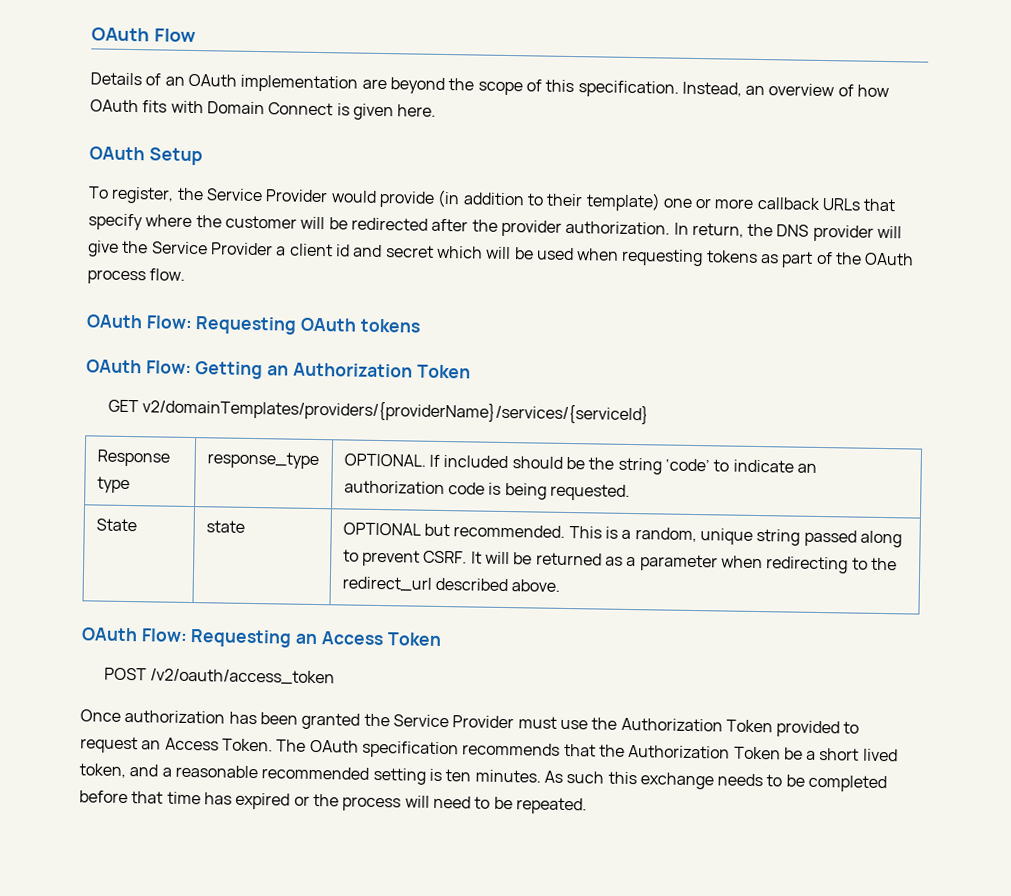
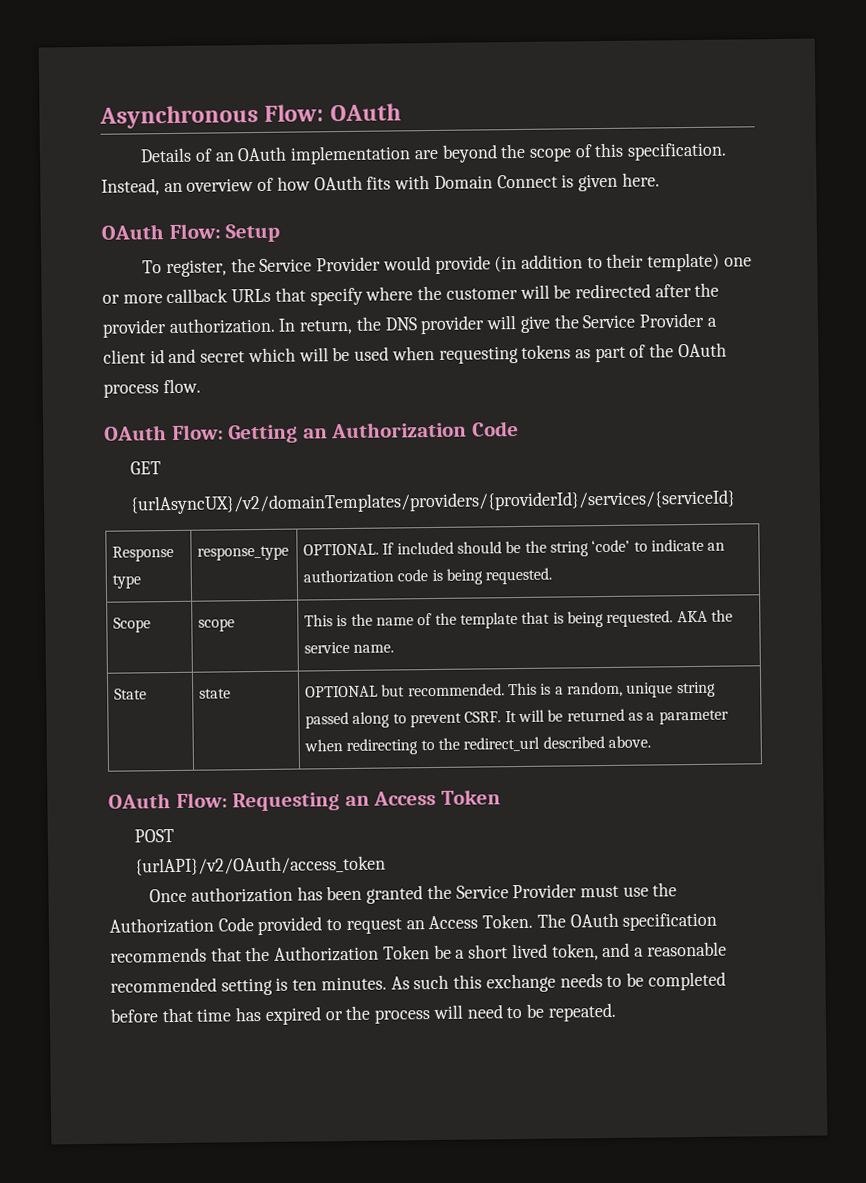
[91,27,196,43] OAuth Flow -> [99,103,401,129] Asynchronous Flow: OAuth
(145, 153) none -> [168,223,221,240] Flow:
[86,314,421,335] // OAuth Flow: Requesting OAuth tokens -> (201, 386) none
[416,364,471,379] Token -> [471,421,519,437] Code
[142,398,650,425] v2/domainTemplates/providers/{providerName}/services/{serviceId} -> [130,489,737,515] // {urlAsyncUX}/v2/domainTemplates/providers/{providerId}/services/{serviceId}
(630, 492) none -> [113,617,152,633] [198,618,236,632] [304,609,733,629] [304,641,395,654] // Scope | scope | This is the name of the template that is being requested. AKA the service name.
[150,668,336,686] /v2/oauth/access_token -> [135,855,387,876] // {urlAPI}/v2/OAuth/access_token
[725,719,773,733] Token -> [217,917,254,932] Code

